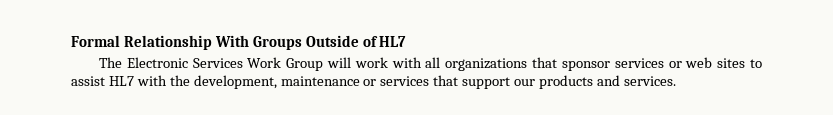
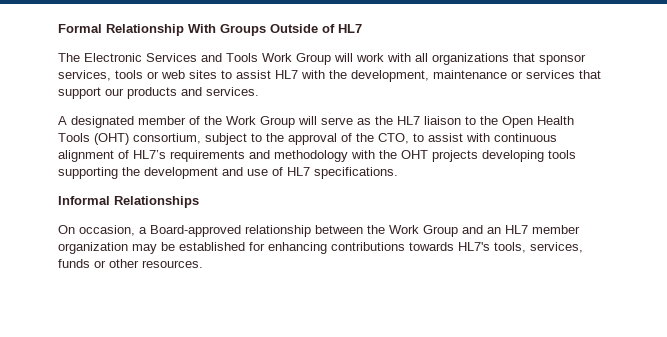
(243, 63) none -> [201,53,258,62] and Tools
[614,58,664,68] services -> [58,70,143,81] services, tools
(676, 81) none -> [58,116,574,128] [58,133,557,145] [58,150,576,162] [58,167,398,179] [58,196,199,208] [58,225,580,237] [58,242,583,254] [58,259,203,268] // A designated member of the Work Group will serve as the HL7 liaison to the Open Health Tools (OHT) consortium, subject to the approval of the CTO, to assist with continuous alignment of HL7’s requirements and methodology with the OHT projects developing tools supporting the development and use of HL7 specifications. // Informal Relationships // On occasion, a Board-approved relationship between the Work Group and an HL7 member organization may be established for enhancing contributions towards HL7's tools, services, funds or other resources.

